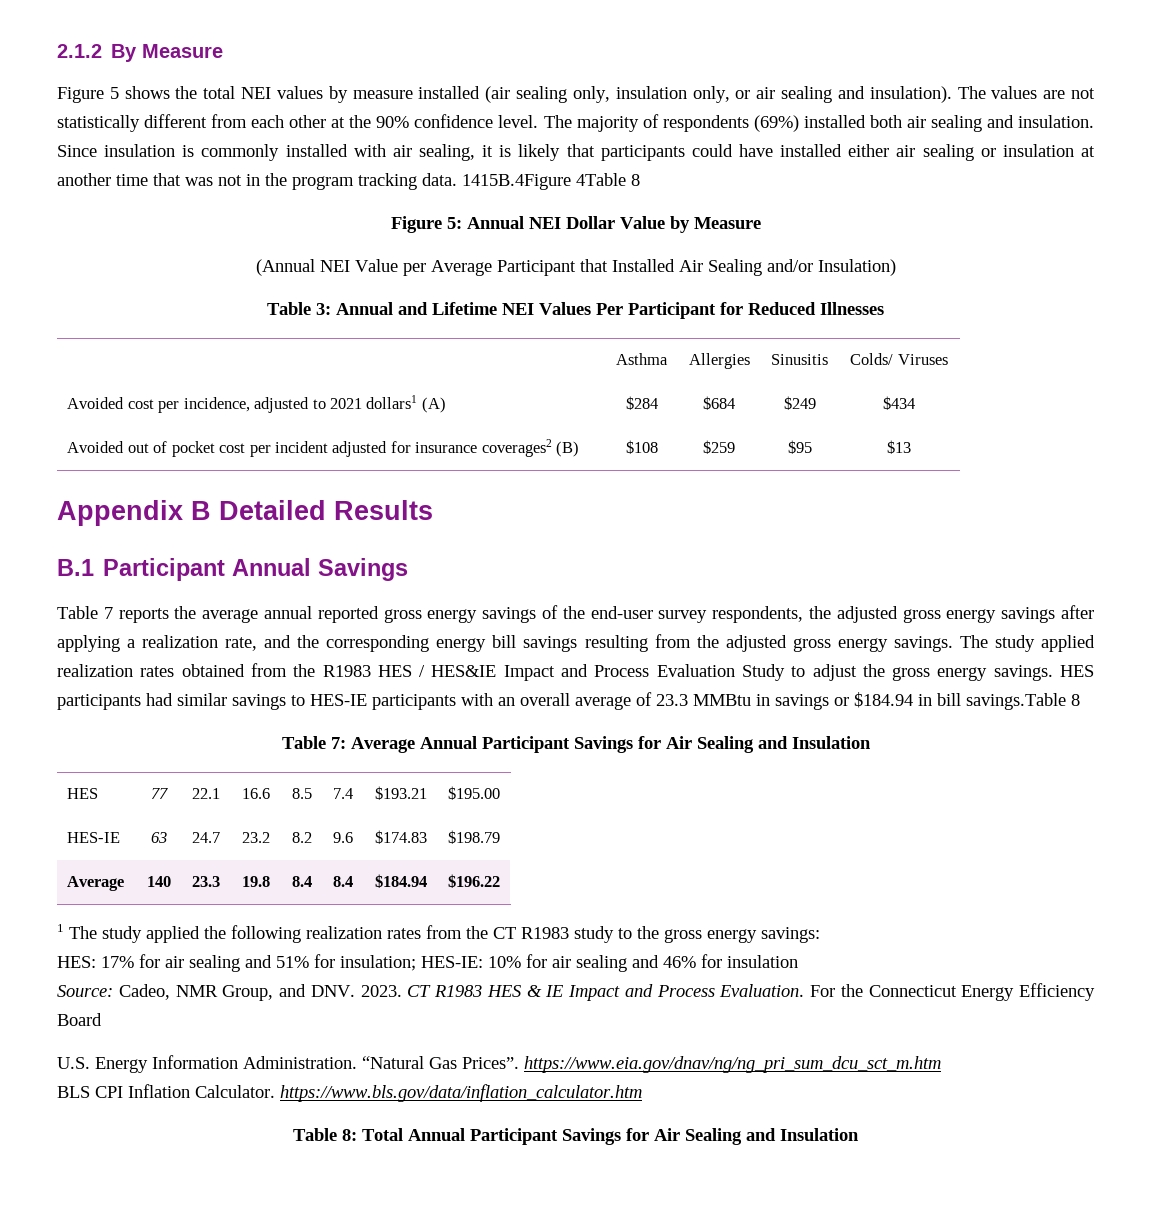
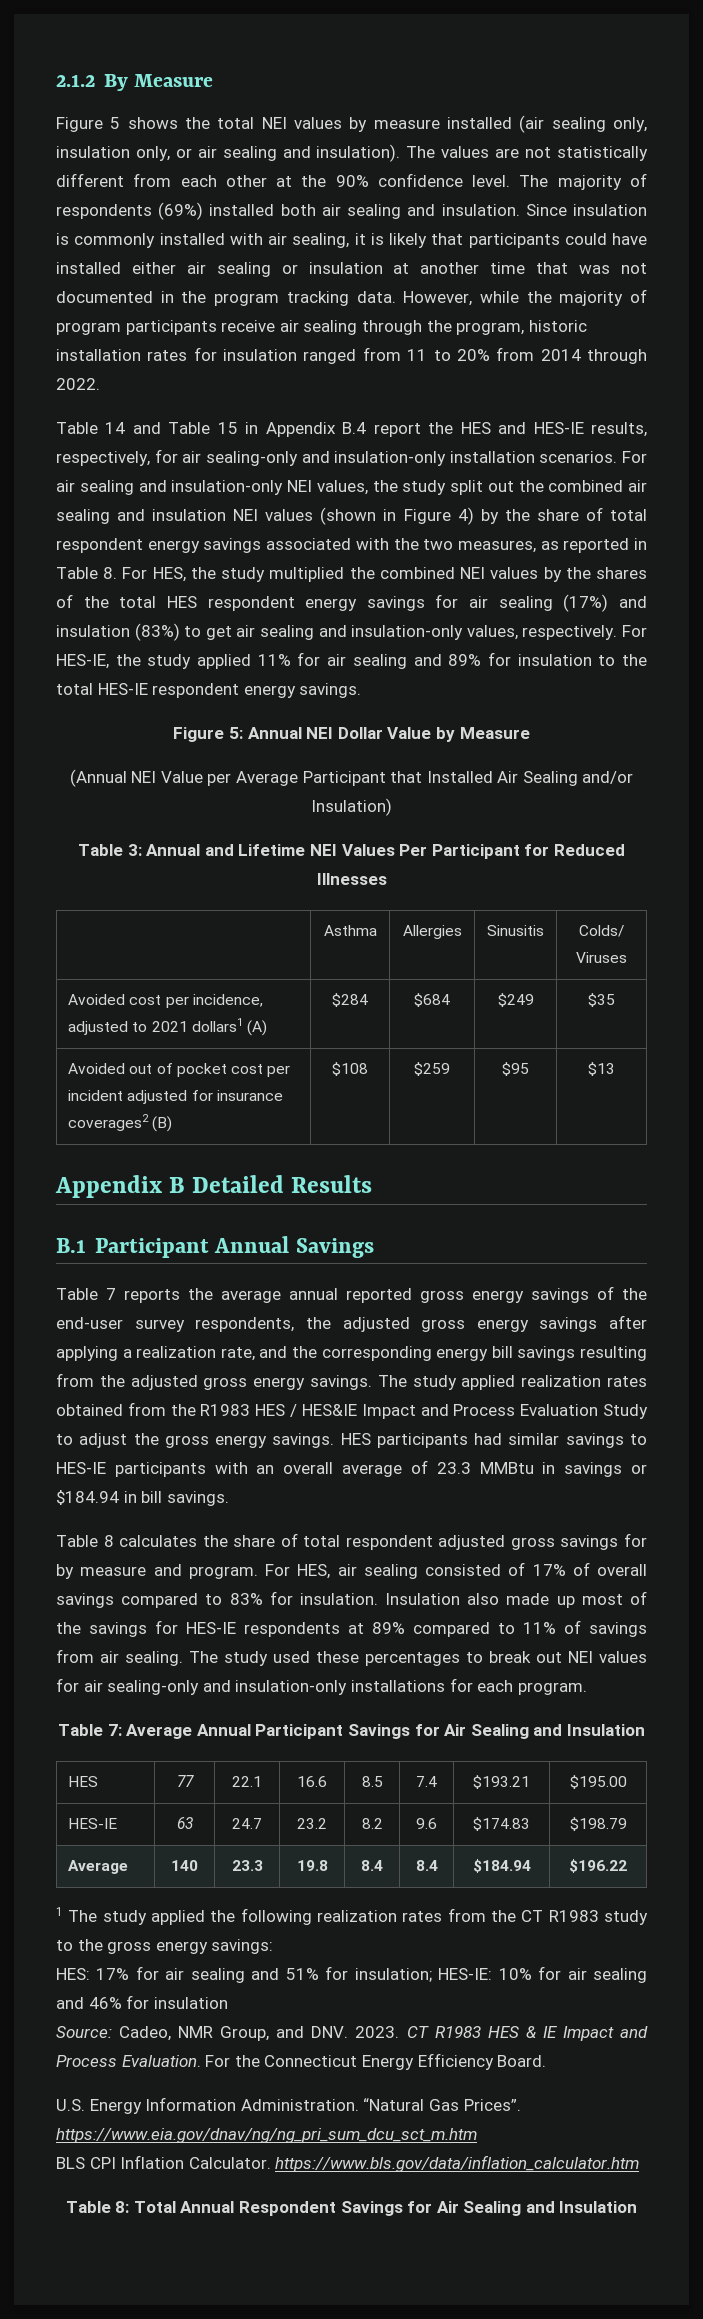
(242, 180) none -> [56,291,153,303] documented
[462,173,640,190] 1415B.4Figure 4Table 8 -> [403,289,647,306] [56,320,587,335] [56,347,648,364] [56,378,100,390] [56,422,647,437] [56,449,647,466] [56,480,647,495] [56,507,648,525] [56,538,647,553] [56,567,647,582] [56,594,647,612] [56,623,648,641] [56,652,647,669] [56,683,362,698] However, while the majority of program participants receive air sealing through the program, historic installation rates for insulation ranged from 11 to 20% from 2014 through 2022. // Table 14 and Table 15 in Appendix B.4 report the HES and HES-IE results, respectively, for air sealing-only and insulation-only installation scenarios. For air sealing and insulation-only NEI values, the study split out the combined air sealing and insulation NEI values (shown in Figure 4) by the share of total respondent energy savings associated with the two measures, as reported in Table 8. For HES, the study multiplied the combined NEI values by the shares of the total HES respondent energy savings for air sealing (17%) and insulation (83%) to get air sealing and insulation-only values, respectively. For HES-IE, the study applied 11% for air sealing and 89% for insulation to the total HES-IE respondent energy savings.
[883,396,915,410] $434 -> [588,993,615,1007] $35
[966,693,1080,710] savings.Table 8 -> [166,1491,229,1506] [56,1533,647,1550] [56,1562,647,1579] [56,1591,647,1608] [56,1620,647,1637] [56,1649,647,1666] [56,1678,587,1695] savings. // Table 8 calculates the share of total respondent adjusted gross savings for by measure and program. For HES, air sealing consisted of 17% of overall savings compared to 83% for insulation. Insulation also made up most of the savings for HES-IE respondents at 89% compared to 11% of savings from air sealing. The study used these percentages to break out NEI values for air sealing-only and insulation-only installations for each program.
[57,1013,102,1026] Board -> [497,2055,547,2067] Board.
[470,1128,558,1145] Participant -> [238,2201,336,2216] Respondent

